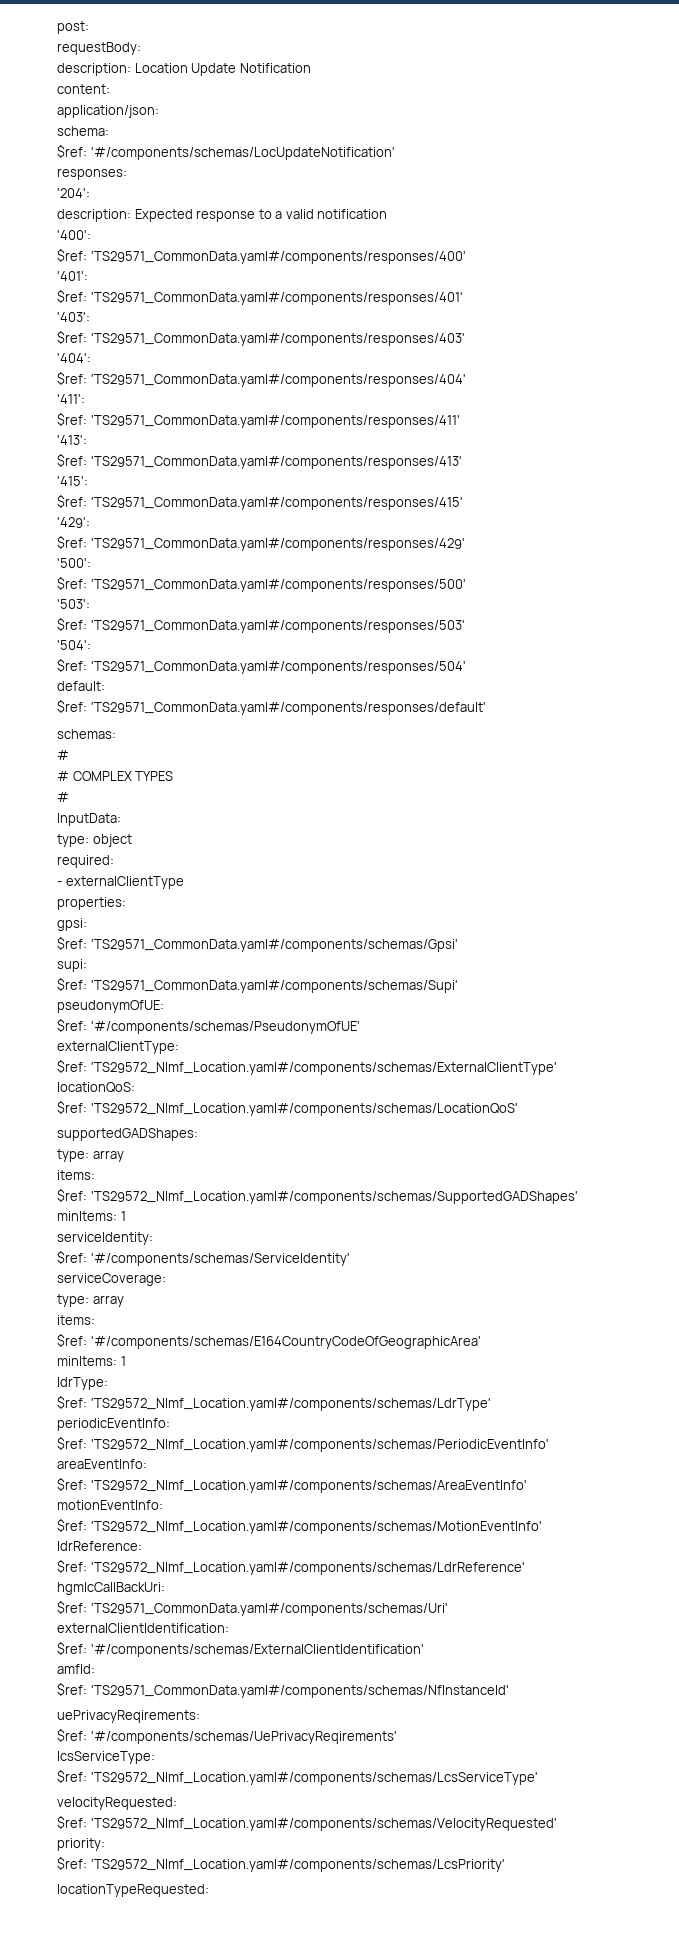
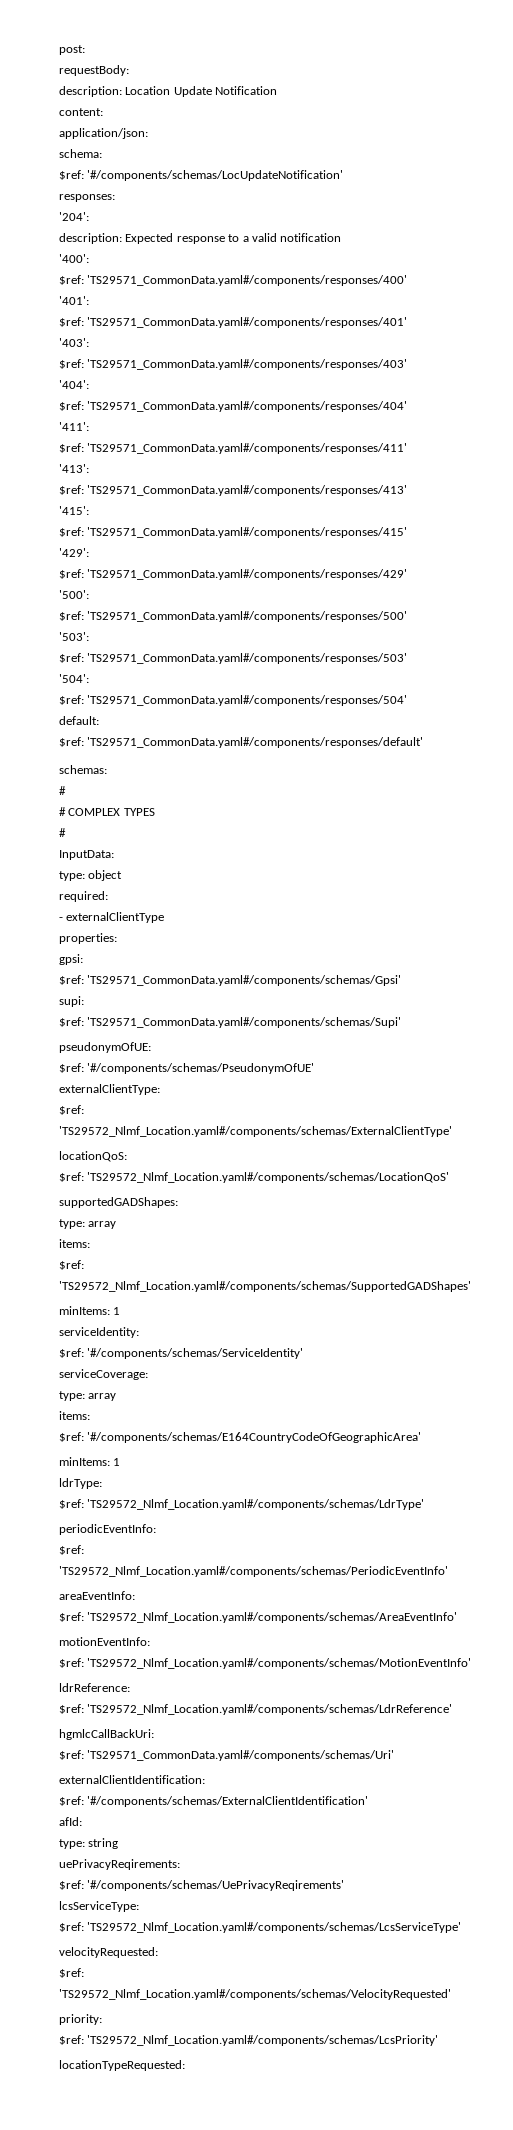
[57,1664,95,1674] [57,1682,509,1698] amfId: // $ref: 'TS29571_CommonData.yaml#/components/schemas/NfInstanceId' -> [59,1817,82,1826] [59,1838,119,1849] afId: // type: string

